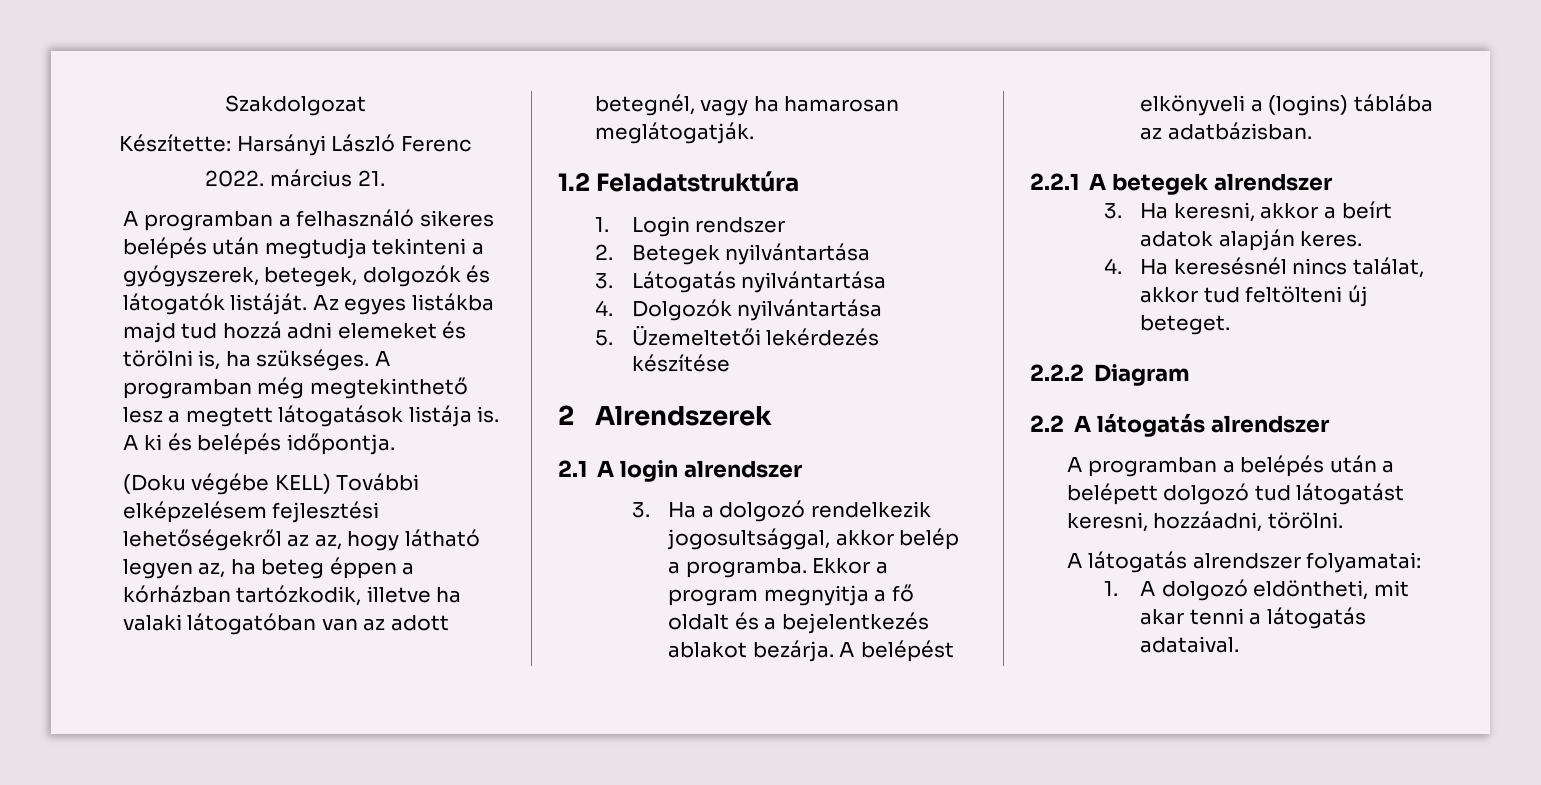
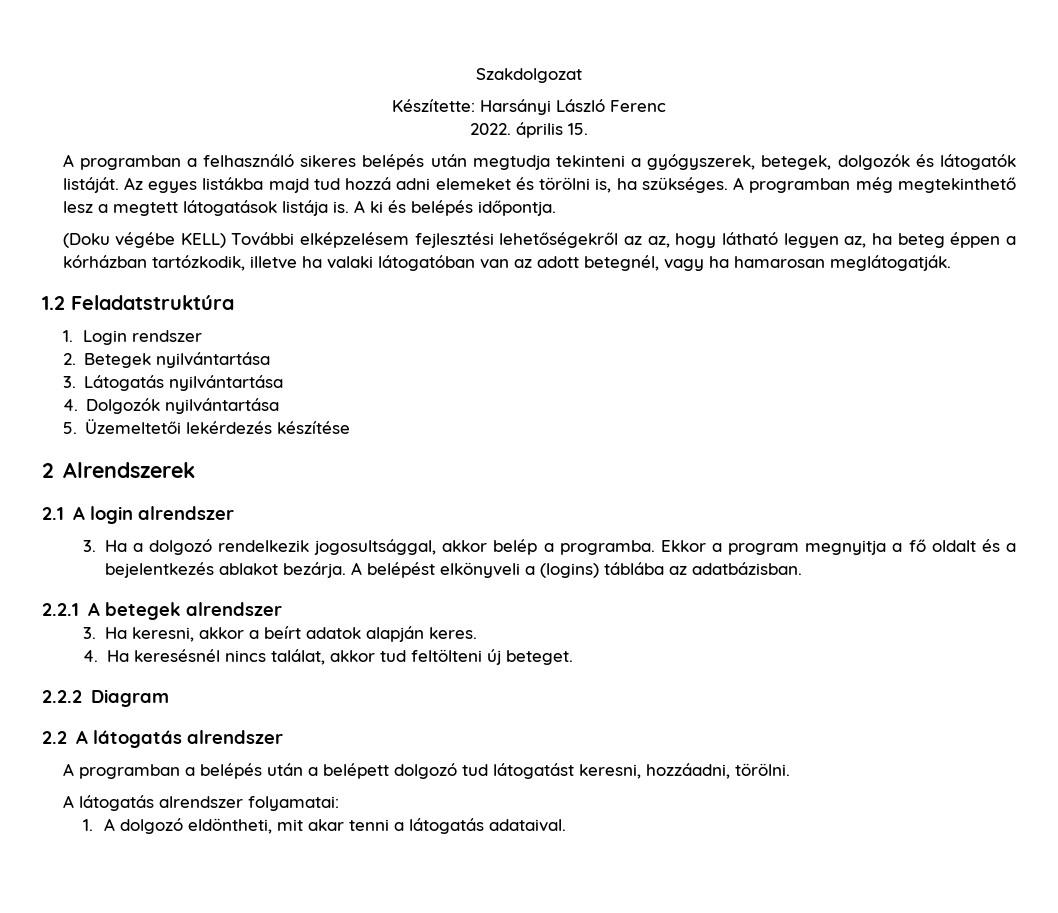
[270,169,385,187] március 21. -> [516,122,588,138] április 15.

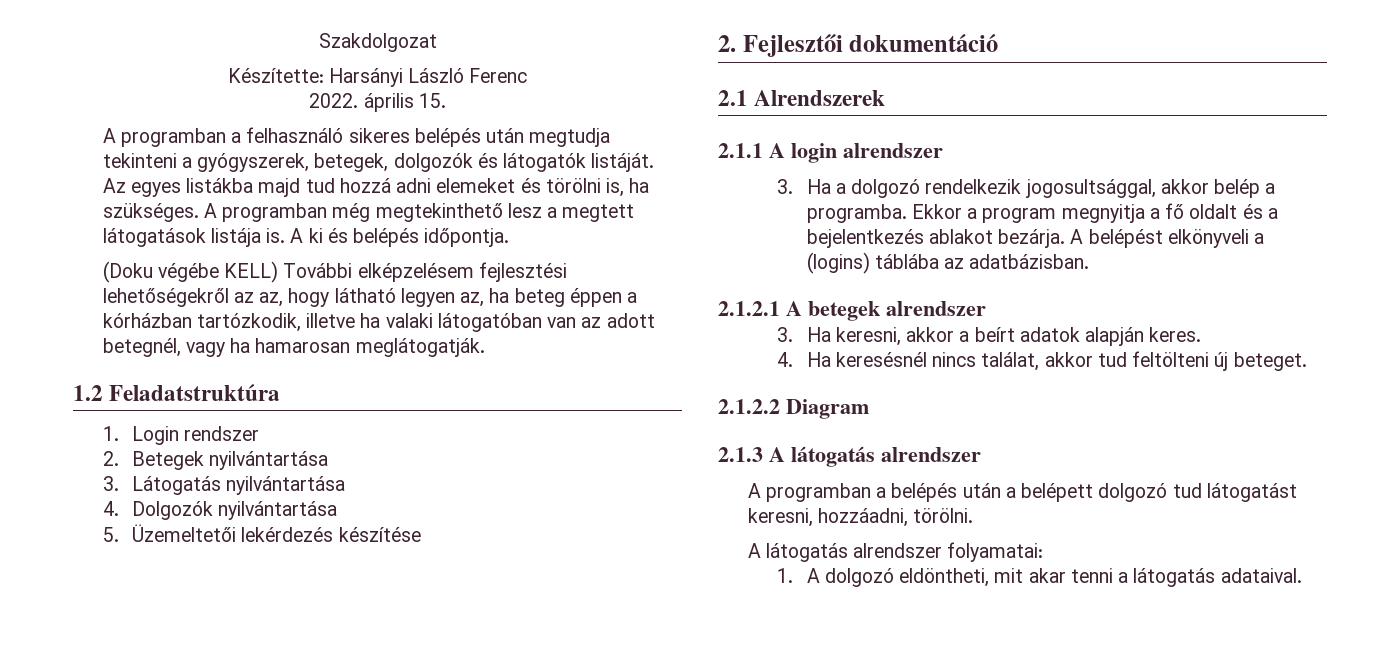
[42,463,54,478] 2 -> [718,34,999,57] [718,90,748,106] 2. Fejlesztői dokumentáció // 2.1
[42,507,64,520] 2.1 -> [718,143,763,158] 2.1.1
[42,603,79,616] 2.2.1 -> [718,301,780,316] 2.1.2.1
[42,690,82,703] 2.2.2 -> [718,399,780,414] 2.1.2.2
[42,731,67,744] 2.2 -> [718,447,763,462] 2.1.3

